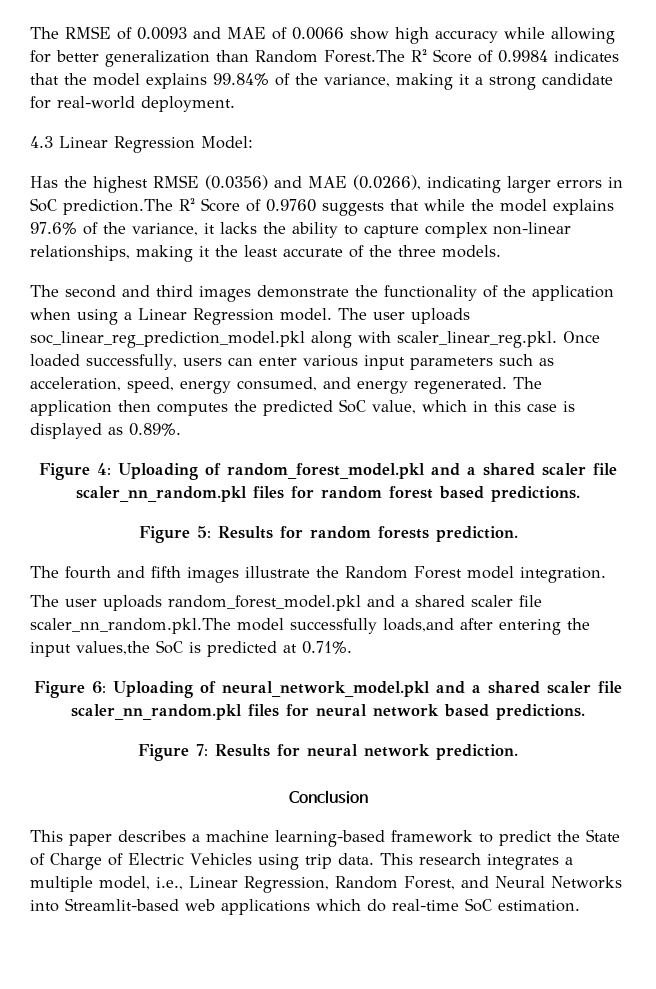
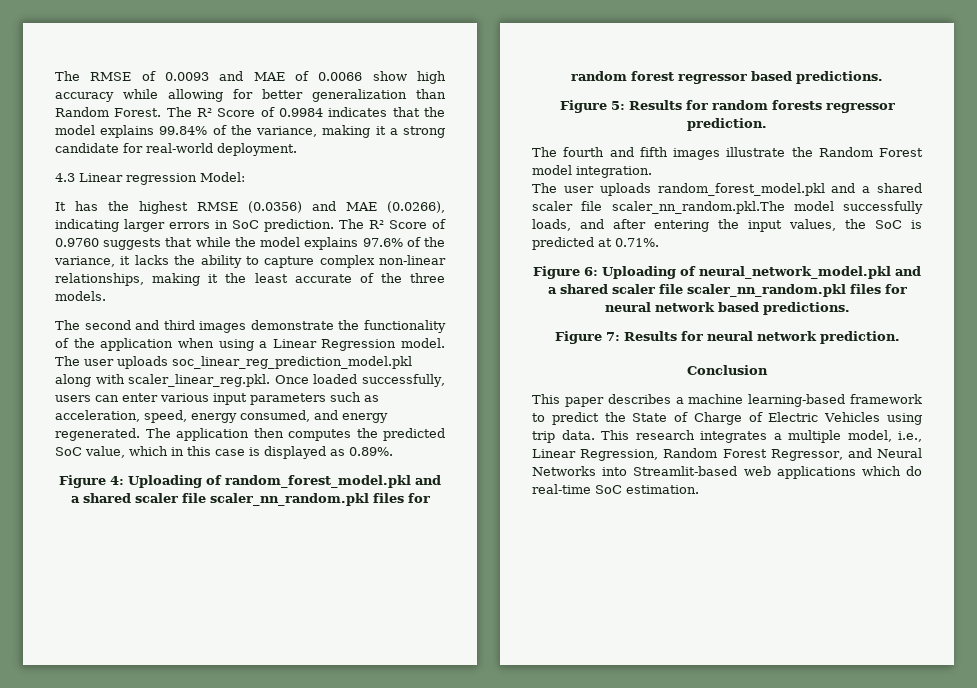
[324,50,405,63] Forest.The -> [114,107,192,117] Forest. The
[114,136,195,153] Regression -> [126,173,197,185] regression
[30,176,58,188] Has -> [55,201,98,211] It has
[63,199,173,215] prediction.The -> [264,219,364,232] prediction. The
(433, 492) none -> [678,74,747,84] regressor
(429, 532) none -> [825,103,895,113] regressor
[383,618,454,632] loads,and -> [532,219,604,231] loads, and
[76,641,150,655] values,the -> [789,219,866,231] values, the
[404,876,455,890] Forest, -> [722,449,843,461] Forest Regressor,

